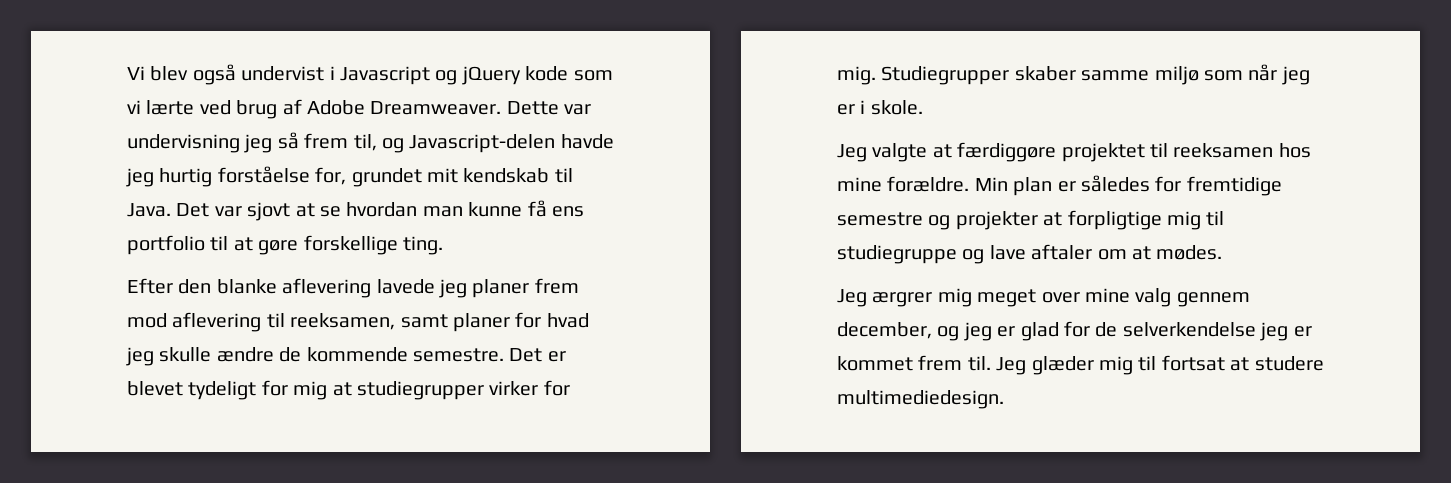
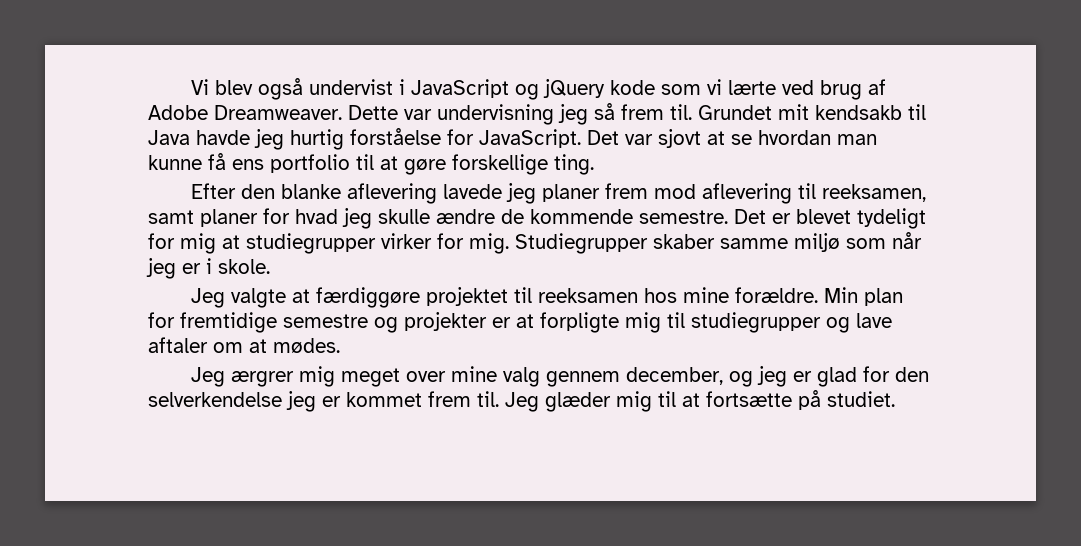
[340,66,430,85] Javascript -> [410,79,509,98] JavaScript
[353,134,614,153] [126,166,573,187] [127,203,171,217] til, og Javascript-delen havde jeg hurtig forståelse for, grundet mit kendskab til Java. -> [670,104,926,120] [148,128,581,150] til. Grundet mit kendsakb til Java havde jeg hurtig forståelse for JavaScript.
[1057,175,1150,192] er således -> (903, 297) none
[1043,210,1225,230] [837,245,957,264] at forpligtige mig til studiegruppe -> [492,312,821,333] er at forpligte mig til studiegrupper
[1095,322,1118,337] de -> [894,367,929,382] den
[1161,355,1324,371] [837,390,1004,409] fortsat at studere multimediedesign. -> [682,390,895,410] at fortsætte på studiet.

